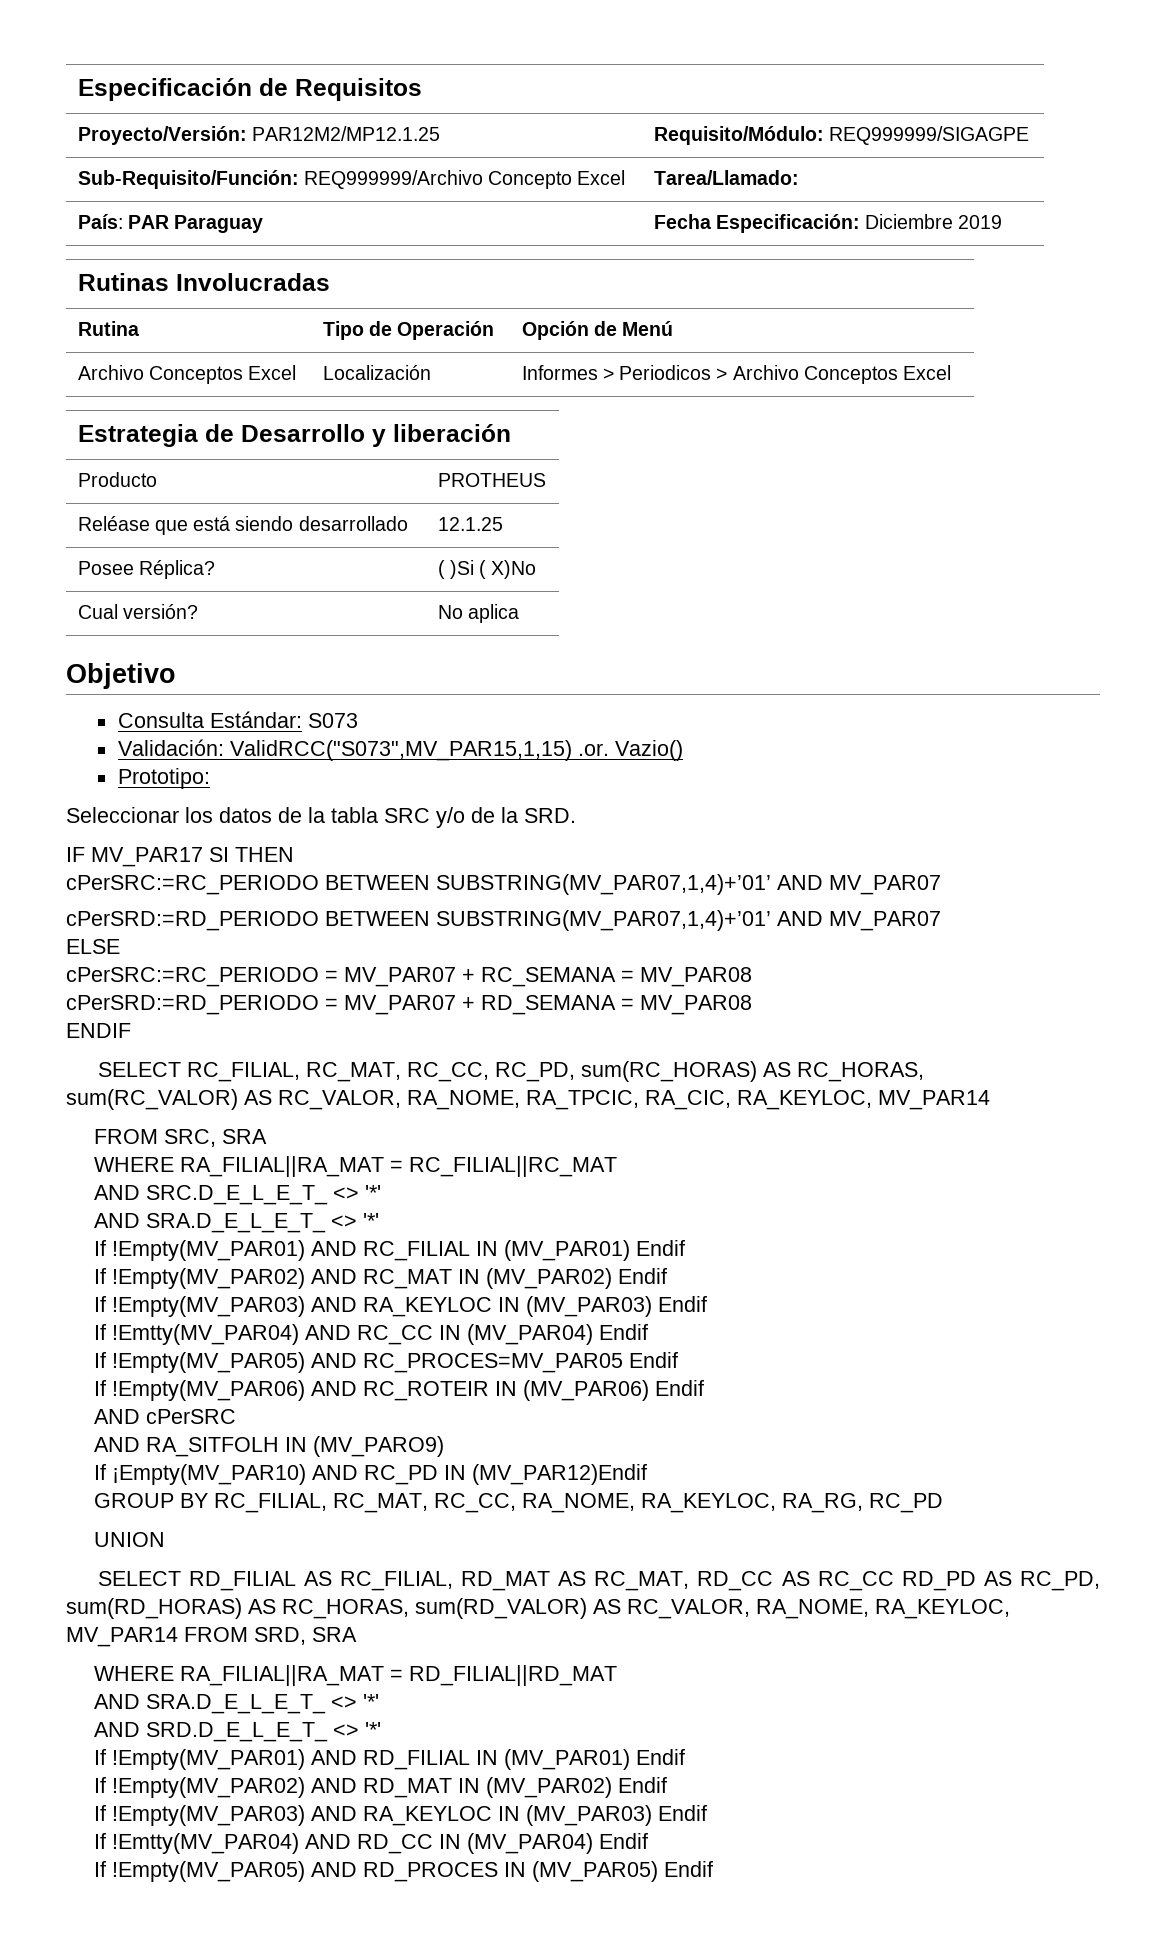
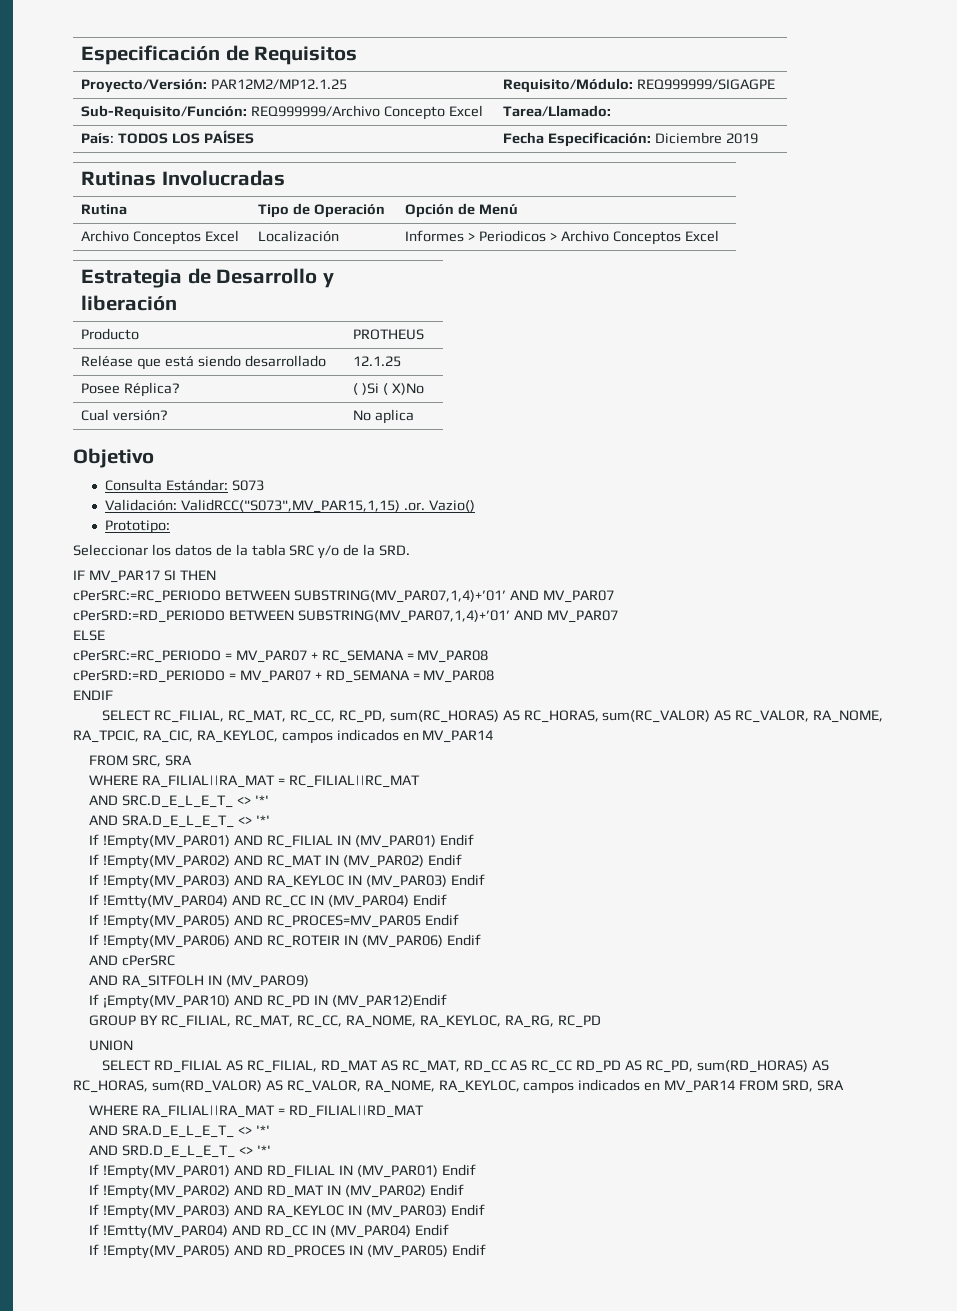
[127,215,264,233] PAR Paraguay -> [118,130,255,144] TODOS LOS PAÍSES
(872, 1100) none -> [281,729,419,744] campos indicados en
(1010, 1609) none -> [523,1079,661,1094] campos indicados en

